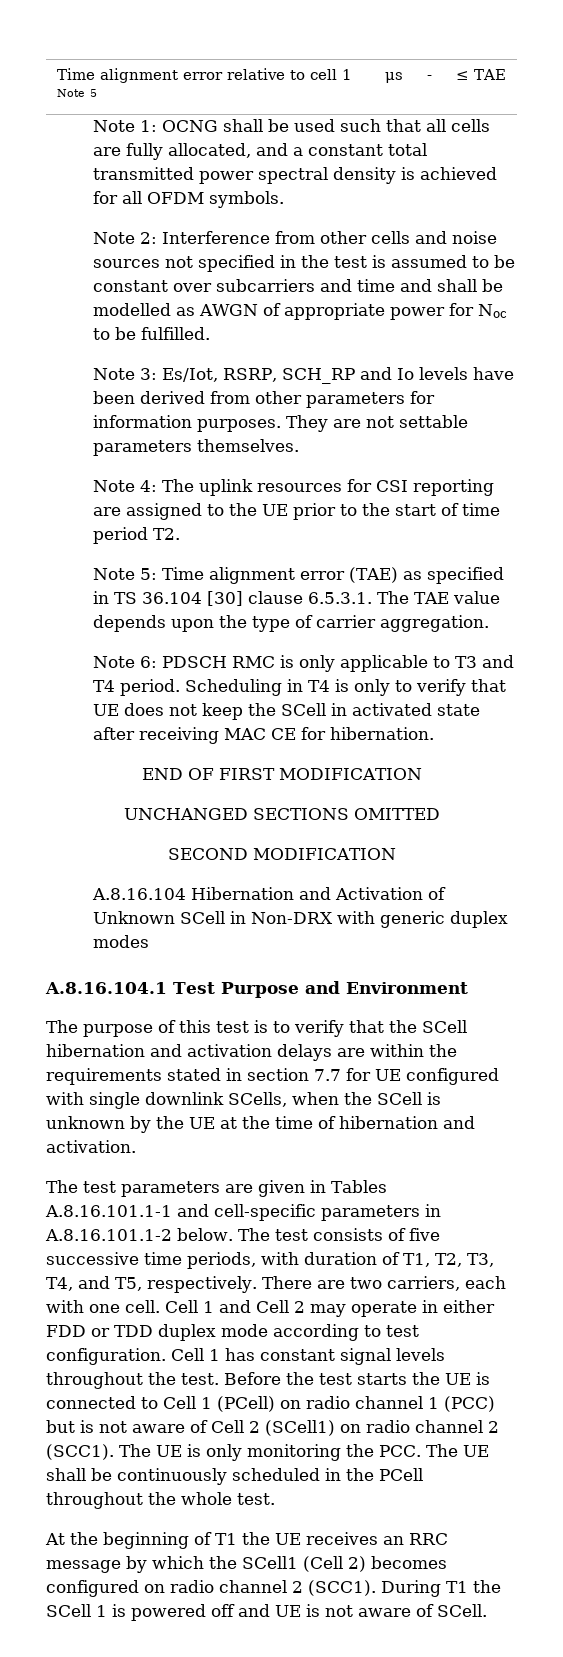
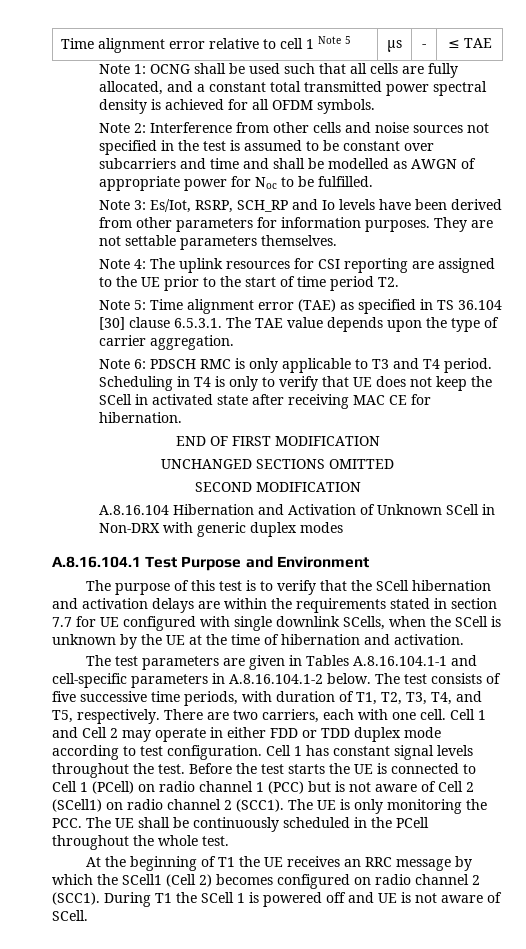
[45,1205,172,1217] A.8.16.101.1-1 -> [352,656,447,666] A.8.16.104.1-1
[45,1229,172,1241] A.8.16.101.1-2 -> [229,674,323,684] A.8.16.104.1-2

